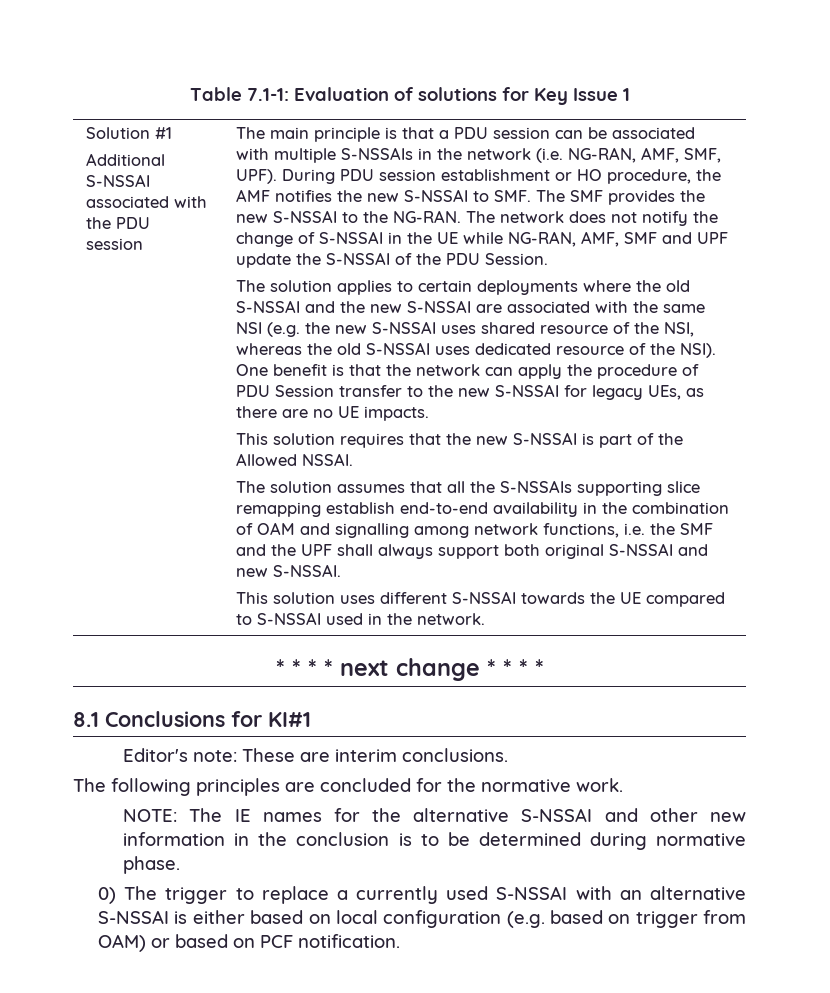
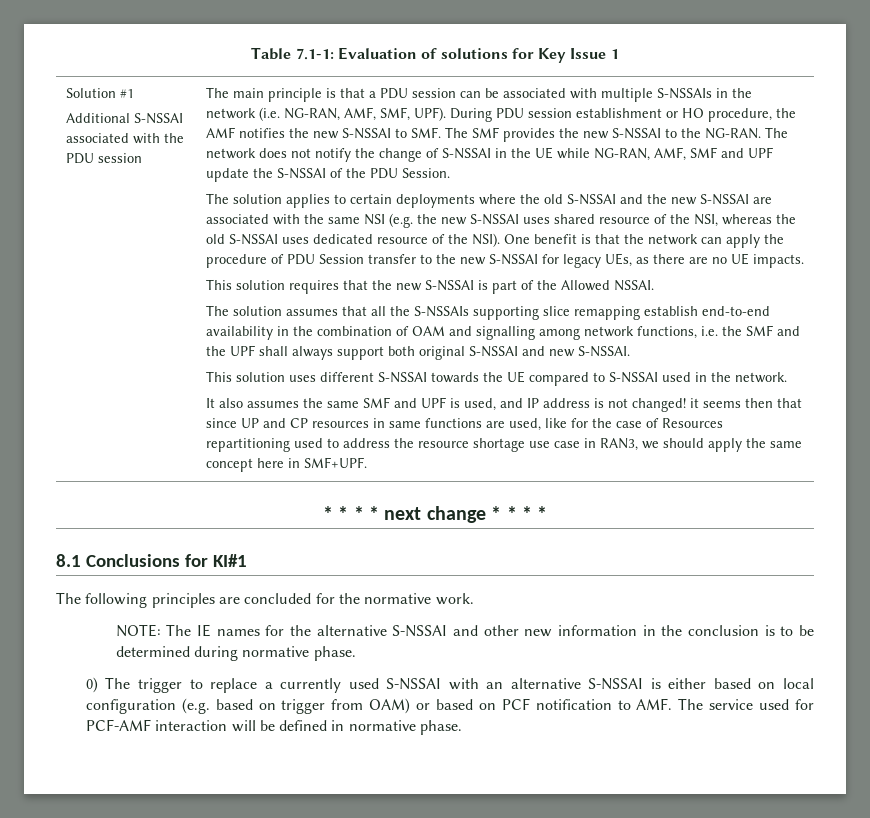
(486, 619) none -> [205,397,802,412] [205,418,723,431] [205,438,802,452] [205,457,367,472] // It also assumes the same SMF and UPF is used, and IP address is not changed! it seems then that since UP and CP resources in same functions are used, like for the case of Resources repartitioning used to address the resource shortage use case in RAN3, we should apply the same concept here in SMF+UPF.
[123,748,509,762] // Editor's note: These are interim conclusions. -> (247, 560) none
[298,934,401,948] notification. -> [535,698,814,710] [85,719,463,735] notification to AMF. The service used for PCF-AMF interaction will be defined in normative phase.

